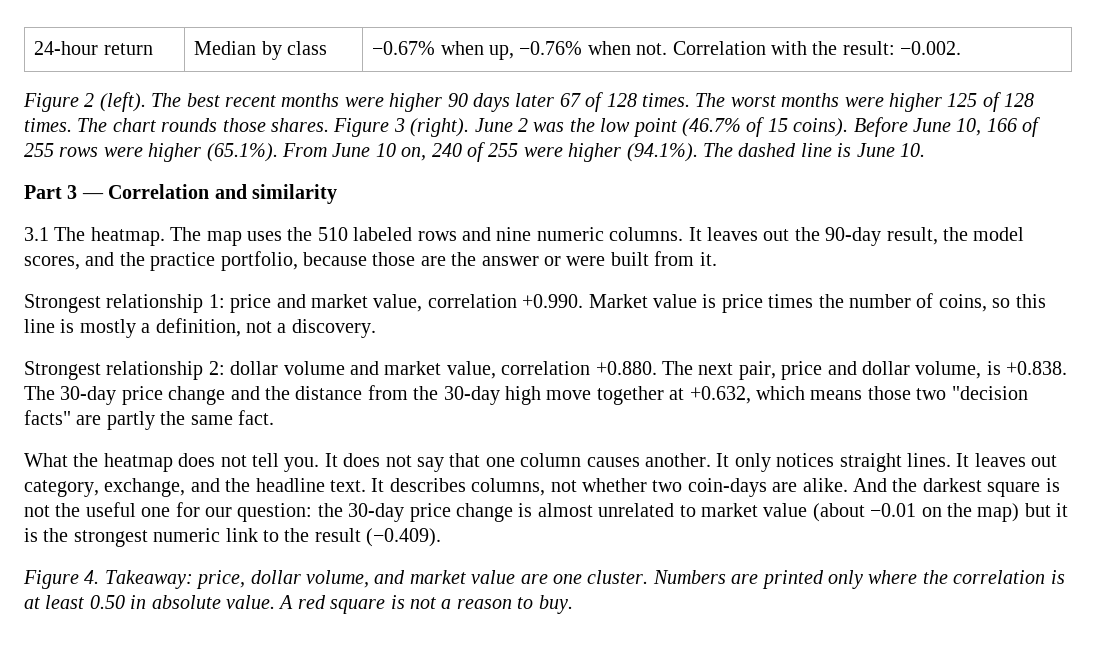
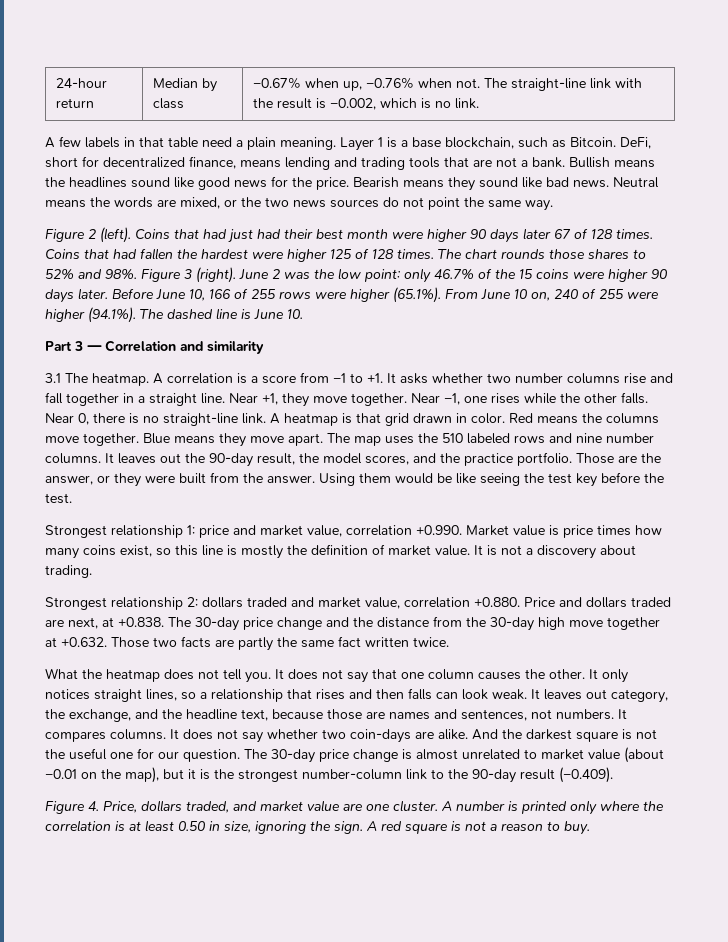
[672,41,962,55] [23,92,340,112] Correlation with the result: −0.002. // Figure 2 (left). The best recent months -> [483,78,642,91] [252,98,479,110] [45,136,651,151] [45,156,655,170] [45,176,659,191] [45,197,553,211] [45,227,388,243] The straight-line link with the result is −0.002, which is no link. // A few labels in that table need a plain meaning. Layer 1 is a base blockchain, such as Bitcoin. DeFi, short for decentralized finance, means lending and trading tools that are not a bank. Bullish means the headlines sound like good news for the price. Bearish means they sound like bad news. Neutral means the words are mixed, or the two news sources do not point the same way. // Figure 2 (left). Coins that had just had their best month
[695,93,840,107] The worst months -> [45,248,248,260] Coins that had fallen the hardest
[271,118,329,132] shares. -> [588,249,646,259] [45,268,137,280] shares to 52% and 98%.
[632,117,849,137] point (46.7% of 15 coins). -> [364,268,667,283] [45,288,108,303] point: only 46.7% of the 15 coins were higher 90 days later.
(165, 236) none -> [153,372,673,384] [45,392,648,407] [45,413,659,426] [45,433,323,447] A correlation is a score from −1 to +1. It asks whether two number columns rise and fall together in a straight line. Near +1, they move together. Near −1, one rises while the other falls. Near 0, there is no straight-line link. A heatmap is that grid drawn in color. Red means the columns move together. Blue means they move apart.
[536,227,604,241] numeric -> [606,433,654,443] number
[220,251,717,271] portfolio, because those are the answer or were built from it. -> [517,452,661,466] [45,472,664,487] [45,493,72,504] portfolio. Those are the answer, or they were built from the answer. Using them would be like seeing the test key before the test.
[818,293,987,312] the number of coins, -> [635,525,662,535] [45,545,152,559] how many coins exist,
[141,318,376,338] a definition, not a discovery. -> [287,544,636,559] [45,565,92,578] the definition of market value. It is not a discovery about trading.
[230,361,345,375] dollar volume -> [202,597,287,608] dollars traded
[661,361,1001,380] The next pair, price and dollar volume, is -> [524,597,671,608] [45,617,114,629] Price and dollars traded are next, at
[689,386,1028,404] [24,410,71,425] +0.632, which means those two "decision facts" -> [61,636,211,648] +0.632. Those two facts
[238,410,274,425] fact. -> [338,636,449,647] fact written twice.
[644,453,711,467] another. -> [525,669,585,679] the other.
[906,453,951,467] lines. -> [146,688,527,702] lines, so a relationship that rises and then falls can look weak.
(99, 488) none -> [45,709,65,719] the
[330,478,577,496] text. It describes columns, not -> [241,709,627,721] [45,729,263,743] text, because those are names and sentences, not numbers. It compares columns. It does not say
[237,503,343,522] question: the -> [183,749,267,762] question. The
[977,503,1020,522] map) -> [125,767,159,783] map),
[153,528,221,542] numeric -> [302,769,402,780] number-column
(310, 535) none -> [472,769,516,783] 90-day
[104,570,369,589] Takeaway: price, dollar volume, -> [103,800,229,813] Price, dollars traded,
[652,570,759,584] Numbers are -> [441,801,518,811] A number is
[151,595,275,609] absolute value. -> [224,821,363,834] size, ignoring the sign.

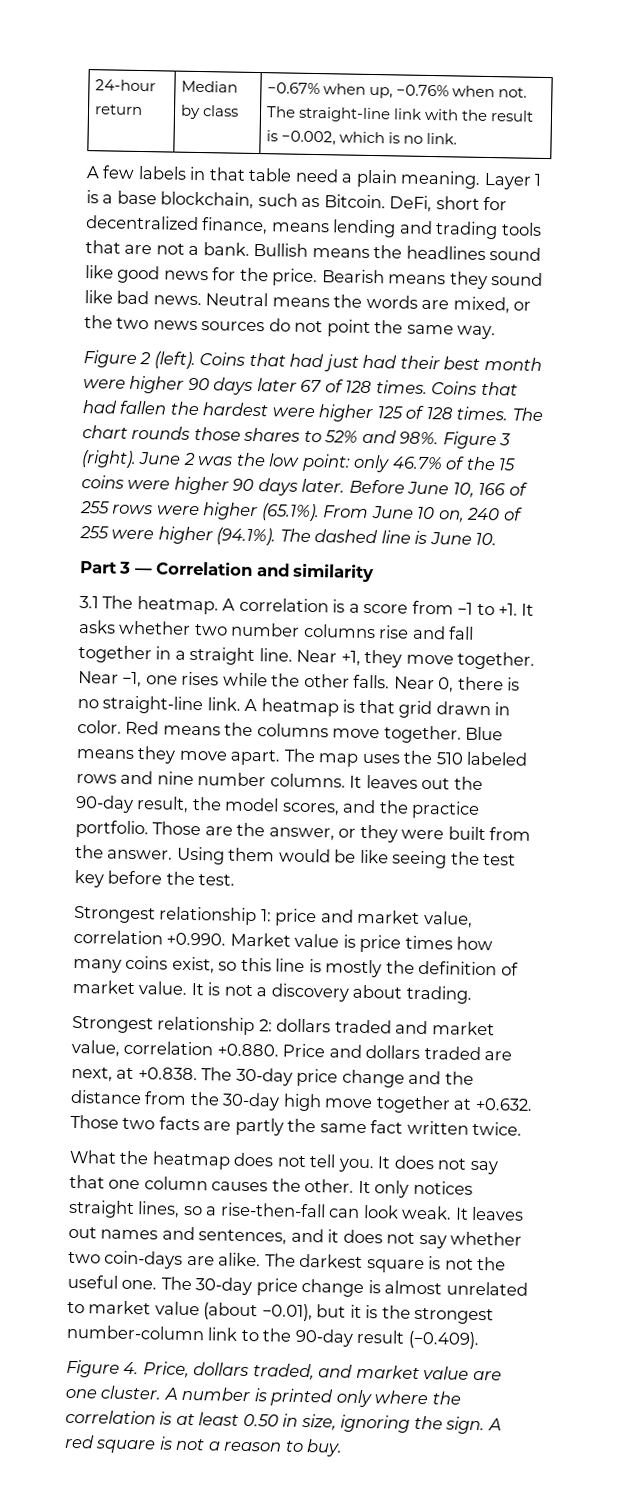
[211,688,432,702] relationship that rises and then falls -> [219,1202,326,1218] rise-then-fall
[611,689,668,703] [45,709,627,722] [45,729,179,742] category, the exchange, and the headline text, because those are names and sentences, not numbers. It compares columns. It -> [100,1226,340,1245] names and sentences, and it
[472,729,522,740] And the -> [264,1253,296,1267] The
[110,748,240,762] one for our question. -> [121,1279,158,1290] one.
[45,767,159,783] −0.01 on the map), -> [261,1303,313,1322] −0.01),

